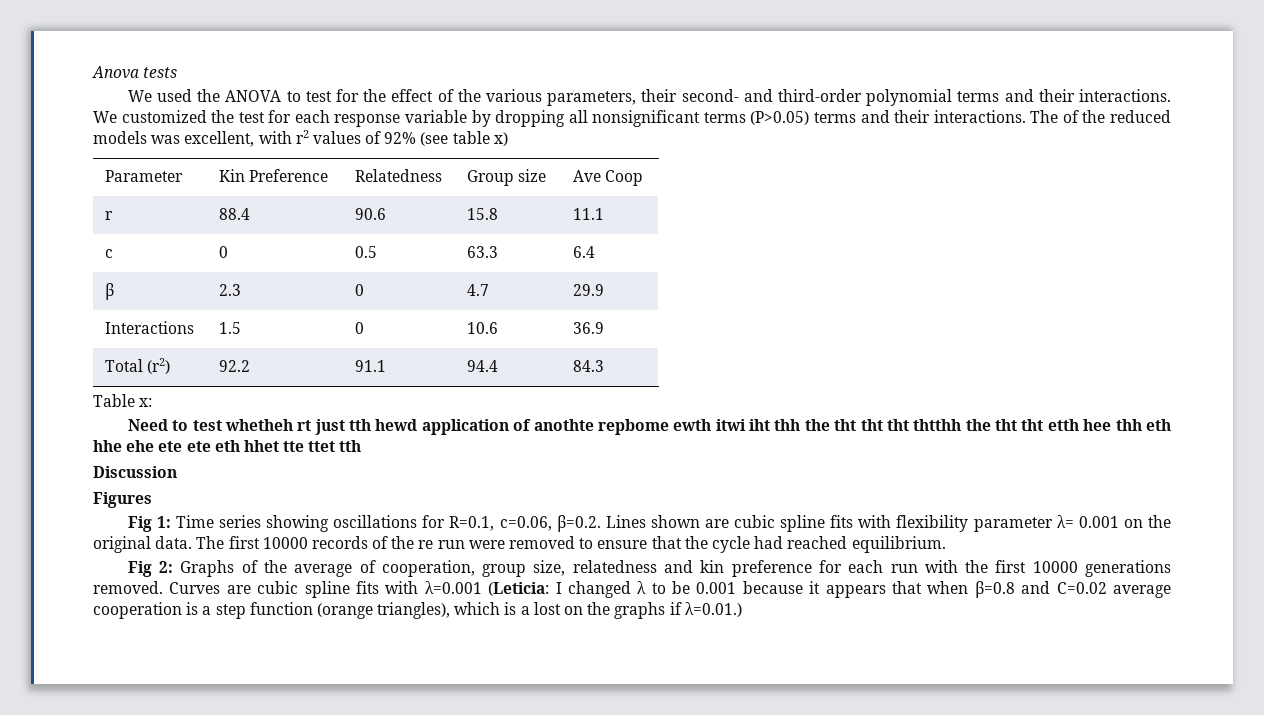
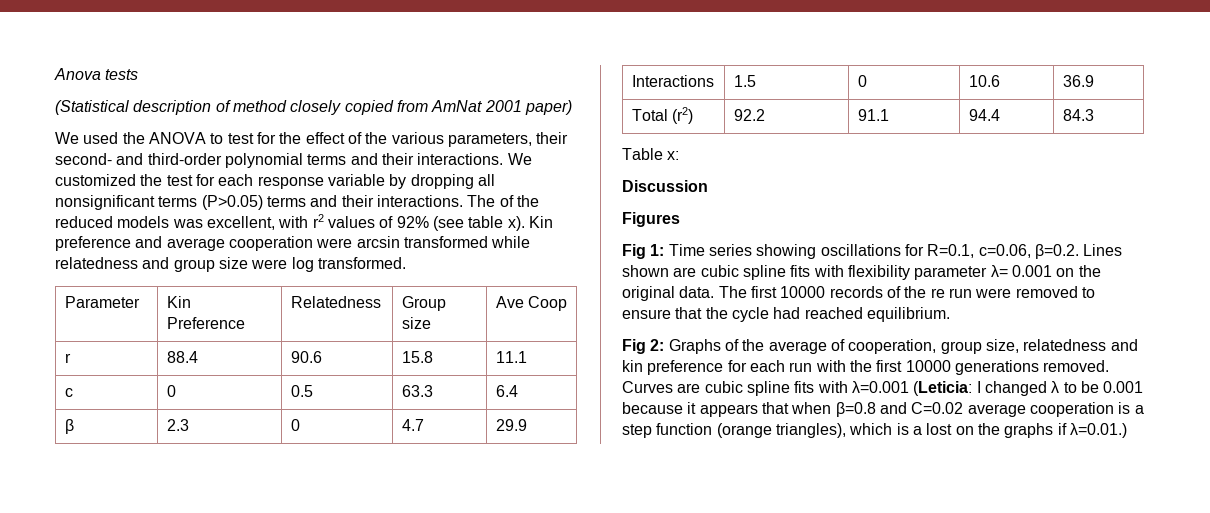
(178, 72) none -> [55,100,572,115] // (Statistical description of method closely copied from AmNat 2001 paper)
[493,132,508,146] x) -> [507,216,553,231] [55,236,531,251] [55,257,406,272] x). Kin preference and average cooperation were arcsin transformed while relatedness and group size were log transformed.
[127,419,1171,435] [93,440,362,452] // Need to test whetheh rt just tth hewd application of anothte repbome ewth itwi iht thh the tht tht tht thtthh the tht tht etth hee thh eth hhe ehe ete ete eth hhet tte ttet tth -> (680, 155) none

